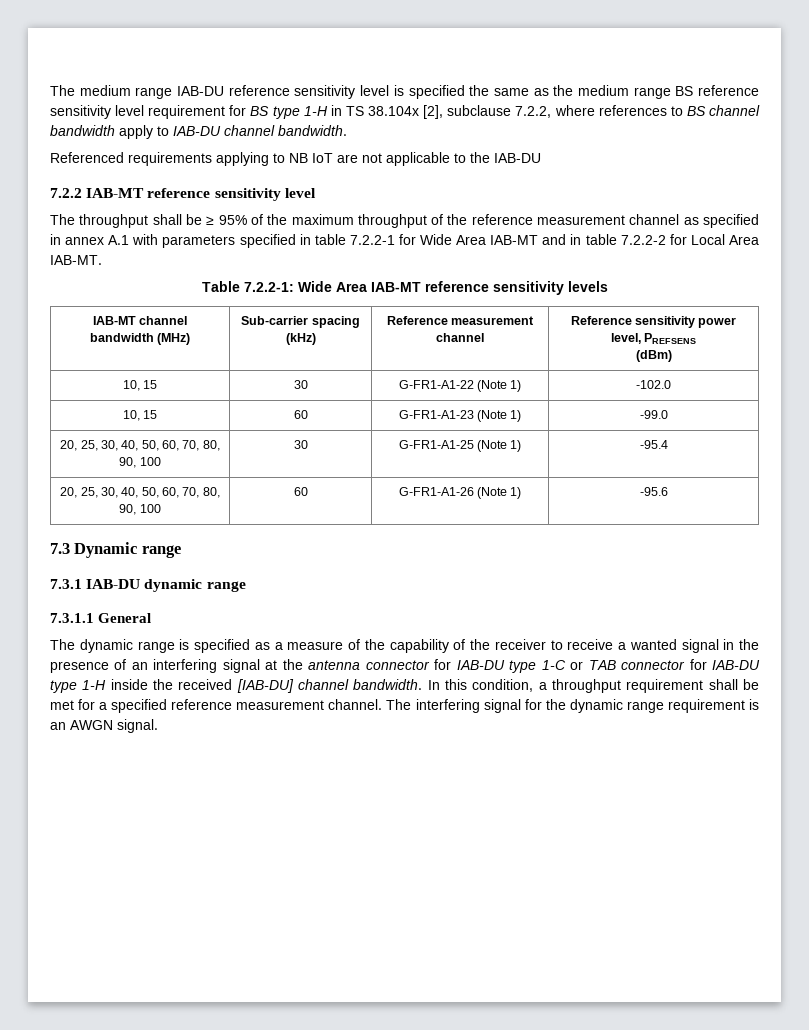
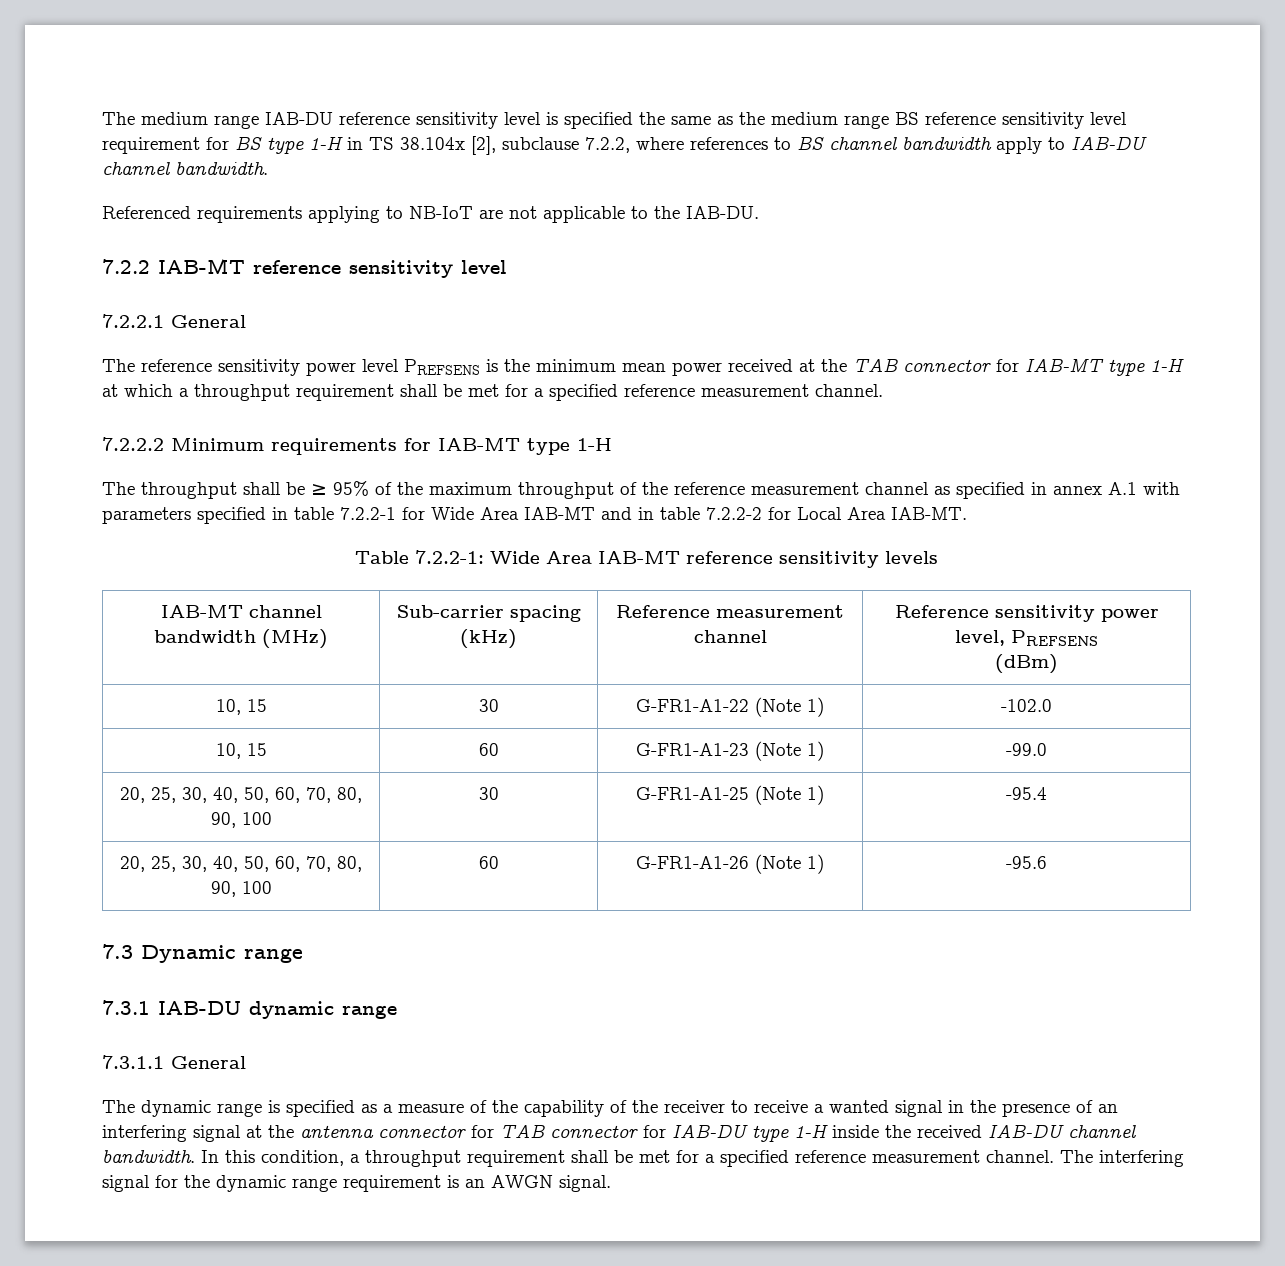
[289,153,333,163] NB IoT -> [409,206,473,219] NB-IoT
[494,153,541,163] IAB-DU -> [686,206,759,219] IAB-DU.
(316, 193) none -> [102,314,246,328] [102,358,1184,376] [102,384,883,401] [102,437,612,455] // 7.2.2.1 General // The reference sensitivity power level PREFSENS is the minimum mean power received at the TAB connector for IAB-MT type 1-H at which a throughput requirement shall be met for a specified reference measurement channel. // 7.2.2.2 Minimum requirements for IAB-MT type 1-H
[456,660,584,673] IAB-DU type 1-C or -> (494, 1131) none
[236,679,294,693] [IAB-DU] -> [988,1124,1064,1138] IAB-DU

